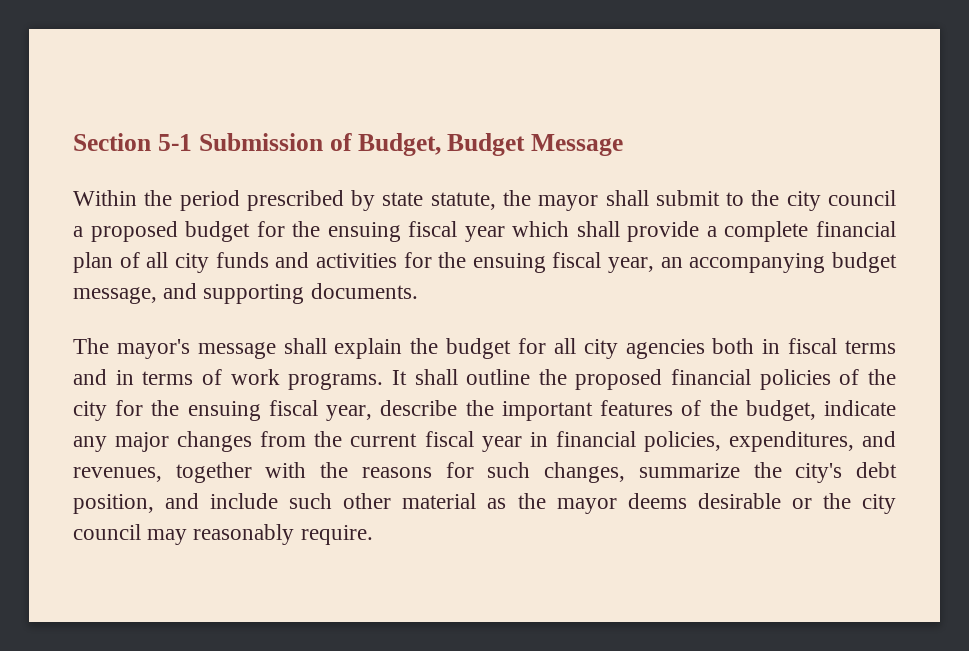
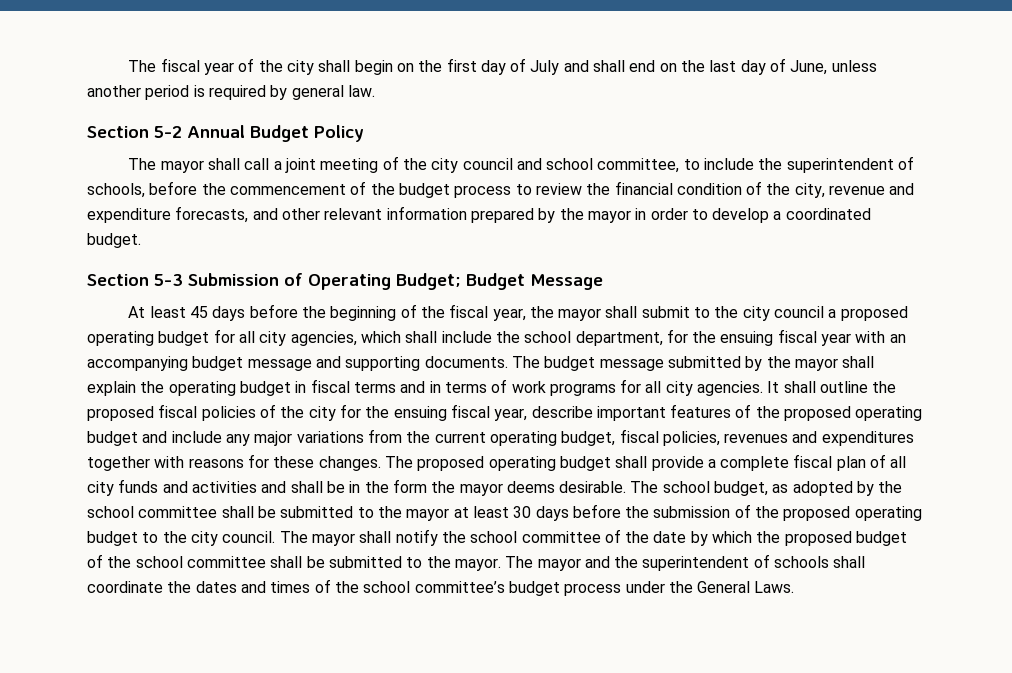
[73,133,624,156] [73,190,496,211] Section 5-1 Submission of Budget, Budget Message // Within the period prescribed by state statute, -> [128,58,877,75] [87,85,375,100] [87,125,364,142] [128,156,915,173] [87,181,915,198] [87,206,871,223] [87,233,141,248] [87,273,603,290] [128,304,526,321] The fiscal year of the city shall begin on the first day of July and shall end on the last day of June, unless another period is required by general law. // Section 5-2 Annual Budget Policy // The mayor shall call a joint meeting of the city council and school committee, to include the superintendent of schools, before the commencement of the budget process to review the financial condition of the city, revenue and expenditure forecasts, and other relevant information prepared by the mayor in order to develop a coordinated budget. // Section 5-3 Submission of Operating Budget; Budget Message // At least 45 days before the beginning of the fiscal year,
[185,221,897,242] [73,252,655,273] budget for the ensuing fiscal year which shall provide a complete financial plan of all city funds and activities for the ensuing fiscal year, -> [87,329,886,346] operating budget for all city agencies, which shall include the school department, for the ensuing fiscal year with
[73,287,157,304] message, -> [247,359,312,371] message
[73,338,755,359] // The mayor's message shall explain the budget for all city agencies both -> [511,356,875,371] [87,381,291,396] The budget message submitted by the mayor shall explain the operating budget
[288,373,384,390] programs. -> [549,379,764,396] programs for all city agencies.
[671,369,752,385] financial -> [158,404,198,418] fiscal
[465,400,494,416] the -> (593, 412) none
[745,400,897,421] budget, indicate -> [784,406,923,421] [87,431,222,446] proposed operating budget and include
[177,431,253,452] changes -> [296,431,364,443] variations
[424,431,896,452] [73,467,162,482] fiscal year in financial policies, expenditures, and revenues, -> [489,429,914,446] operating budget, fiscal policies, revenues and expenditures
[320,462,349,478] the -> (185, 462) none
[487,462,898,483] [73,493,897,514] [73,524,373,545] such changes, summarize the city's debt position, and include such other material as the mayor deems desirable or the city council may reasonably require. -> [273,454,907,471] [87,479,903,496] [87,504,922,521] [87,529,908,546] [87,554,866,571] [87,579,795,596] these changes. The proposed operating budget shall provide a complete fiscal plan of all city funds and activities and shall be in the form the mayor deems desirable. The school budget, as adopted by the school committee shall be submitted to the mayor at least 30 days before the submission of the proposed operating budget to the city council. The mayor shall notify the school committee of the date by which the proposed budget of the school committee shall be submitted to the mayor. The mayor and the superintendent of schools shall coordinate the dates and times of the school committee’s budget process under the General Laws.

